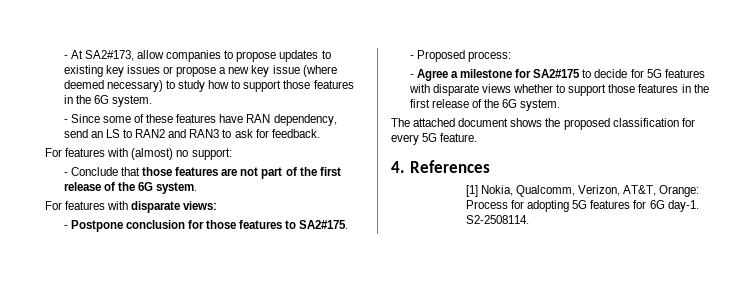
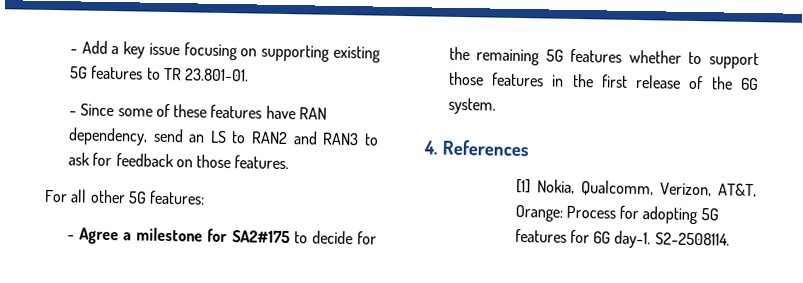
[63,50,331,62] [63,65,337,77] [63,80,354,92] [63,95,153,107] - At SA2#173, allow companies to propose updates to existing key issues or propose a new key issue (where deemed necessary) to study how to support those features in the 6G system. -> [69,40,382,63] [69,65,250,82] - Add a key issue focusing on supporting existing 5G features to TR 23.801-01.
[271,129,320,138] [45,148,232,160] [63,167,341,179] [63,182,198,194] [45,201,218,213] [63,220,349,232] [409,50,511,62] feedback. // For features with (almost) no support: // - Conclude that those features are not part of the first release of the 6G system. // For features with disparate views: // - Postpone conclusion for those features to SA2#175. // - Proposed process: -> [115,153,290,170] [44,189,206,205] feedback on those features. // For all other 5G features:
[646,69,705,78] [408,84,511,96] 5G features with disparate views -> [448,46,623,66] the remaining 5G features
[391,118,695,130] [391,133,478,145] // The attached document shows the proposed classification for every 5G feature. -> (496, 106) none

